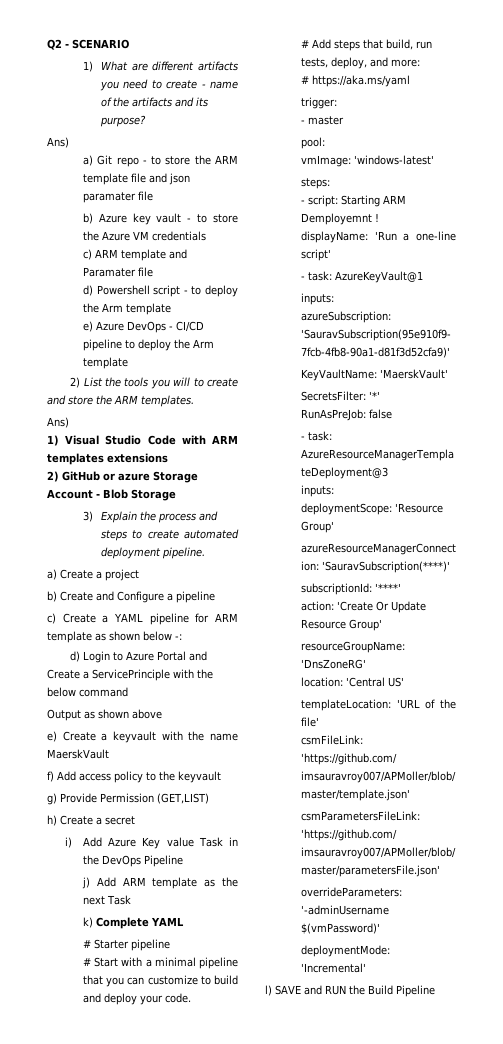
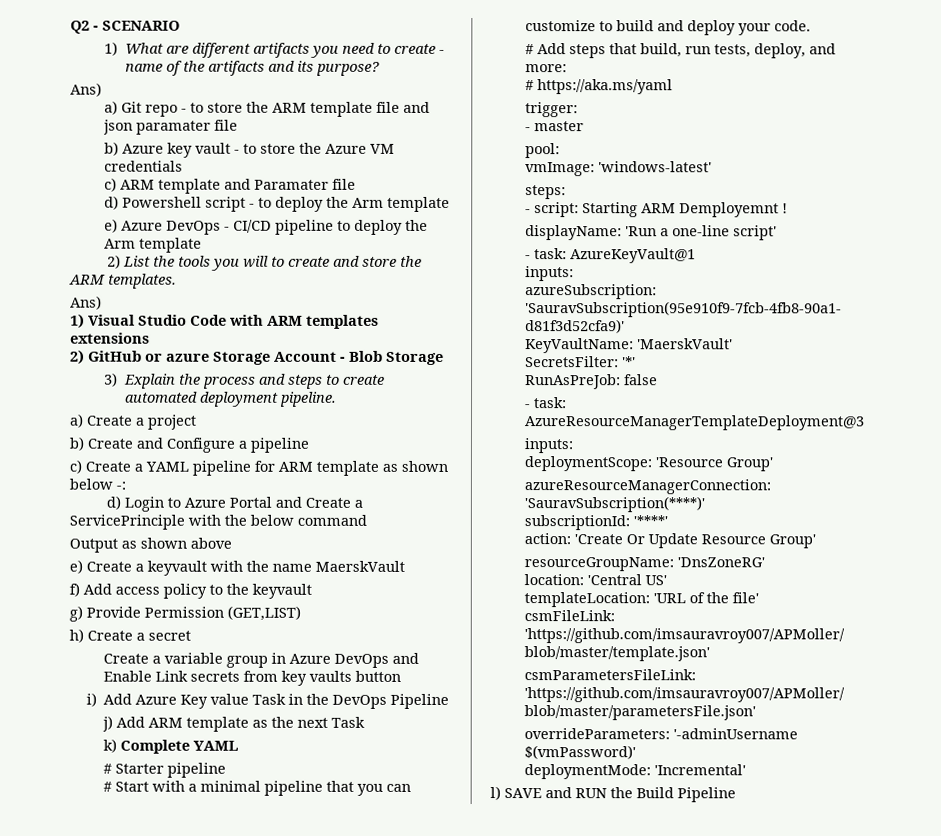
(135, 820) none -> [103,652,420,668] [103,670,402,686] // Create a variable group in Azure DevOps and Enable Link secrets from key vaults button

